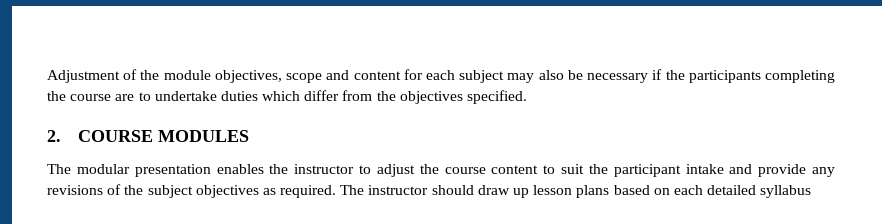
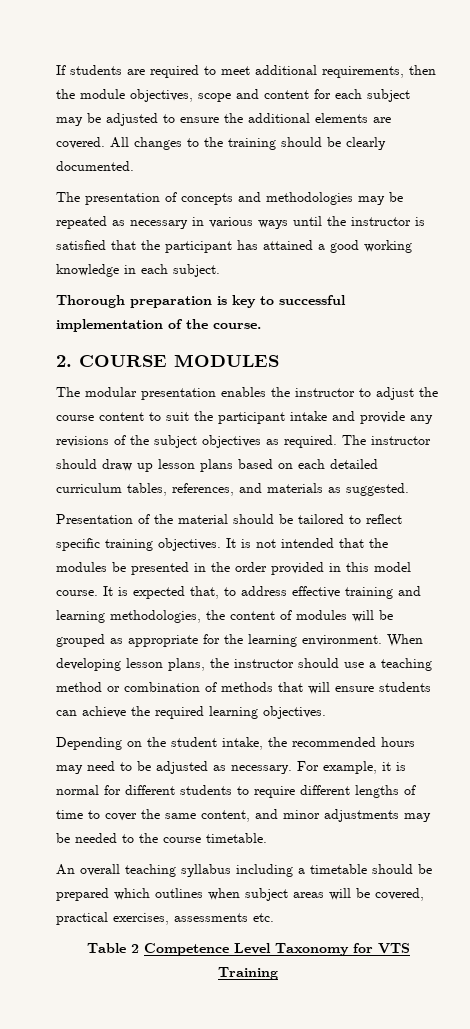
[47,69,138,83] Adjustment of -> [56,65,436,78] If students are required to meet additional requirements, then
[538,69,835,83] [47,90,528,104] also be necessary if the participants completing the course are to undertake duties which differ from the objectives specified. -> [87,113,391,126] [56,137,386,150] [56,161,134,171] [56,192,403,205] [56,216,425,229] [56,240,412,253] [56,264,220,277] [56,295,346,308] [56,319,261,332] be adjusted to ensure the additional elements are covered. All changes to the training should be clearly documented. // The presentation of concepts and methodologies may be repeated as necessary in various ways until the instructor is satisfied that the participant has attained a good working knowledge in each subject. // Thorough preparation is key to successful implementation of the course.
[760,185,812,198] syllabus -> [56,483,409,496] [56,514,402,524] [56,538,388,551] [56,562,411,575] [56,586,421,599] [56,610,393,623] [56,634,423,647] [56,658,432,671] [56,682,431,694] [56,706,326,719] [56,737,415,750] [56,761,406,774] [56,785,416,798] [56,809,431,822] [56,833,267,843] [56,864,432,877] [56,888,424,901] [56,912,274,925] [86,943,410,956] [218,967,278,980] curriculum tables, references, and materials as suggested. // Presentation of the material should be tailored to reflect specific training objectives. It is not intended that the modules be presented in the order provided in this model course. It is expected that, to address effective training and learning methodologies, the content of modules will be grouped as appropriate for the learning environment. When developing lesson plans, the instructor should use a teaching method or combination of methods that will ensure students can achieve the required learning objectives. // Depending on the student intake, the recommended hours may need to be adjusted as necessary. For example, it is normal for different students to require different lengths of time to cover the same content, and minor adjustments may be needed to the course timetable. // An overall teaching syllabus including a timetable should be prepared which outlines when subject areas will be covered, practical exercises, assessments etc. // Table 2 Competence Level Taxonomy for VTS Training

